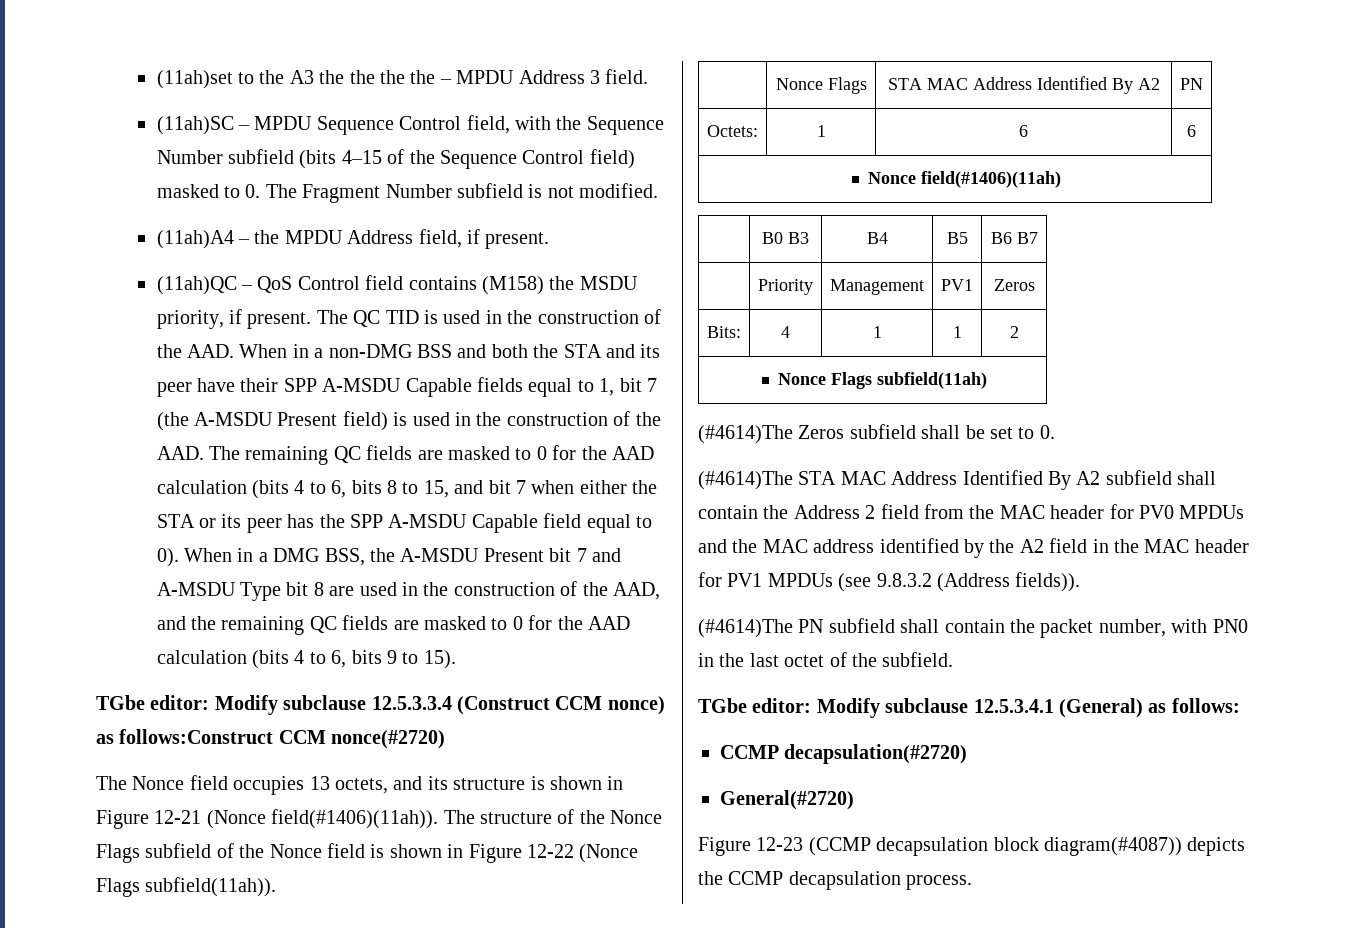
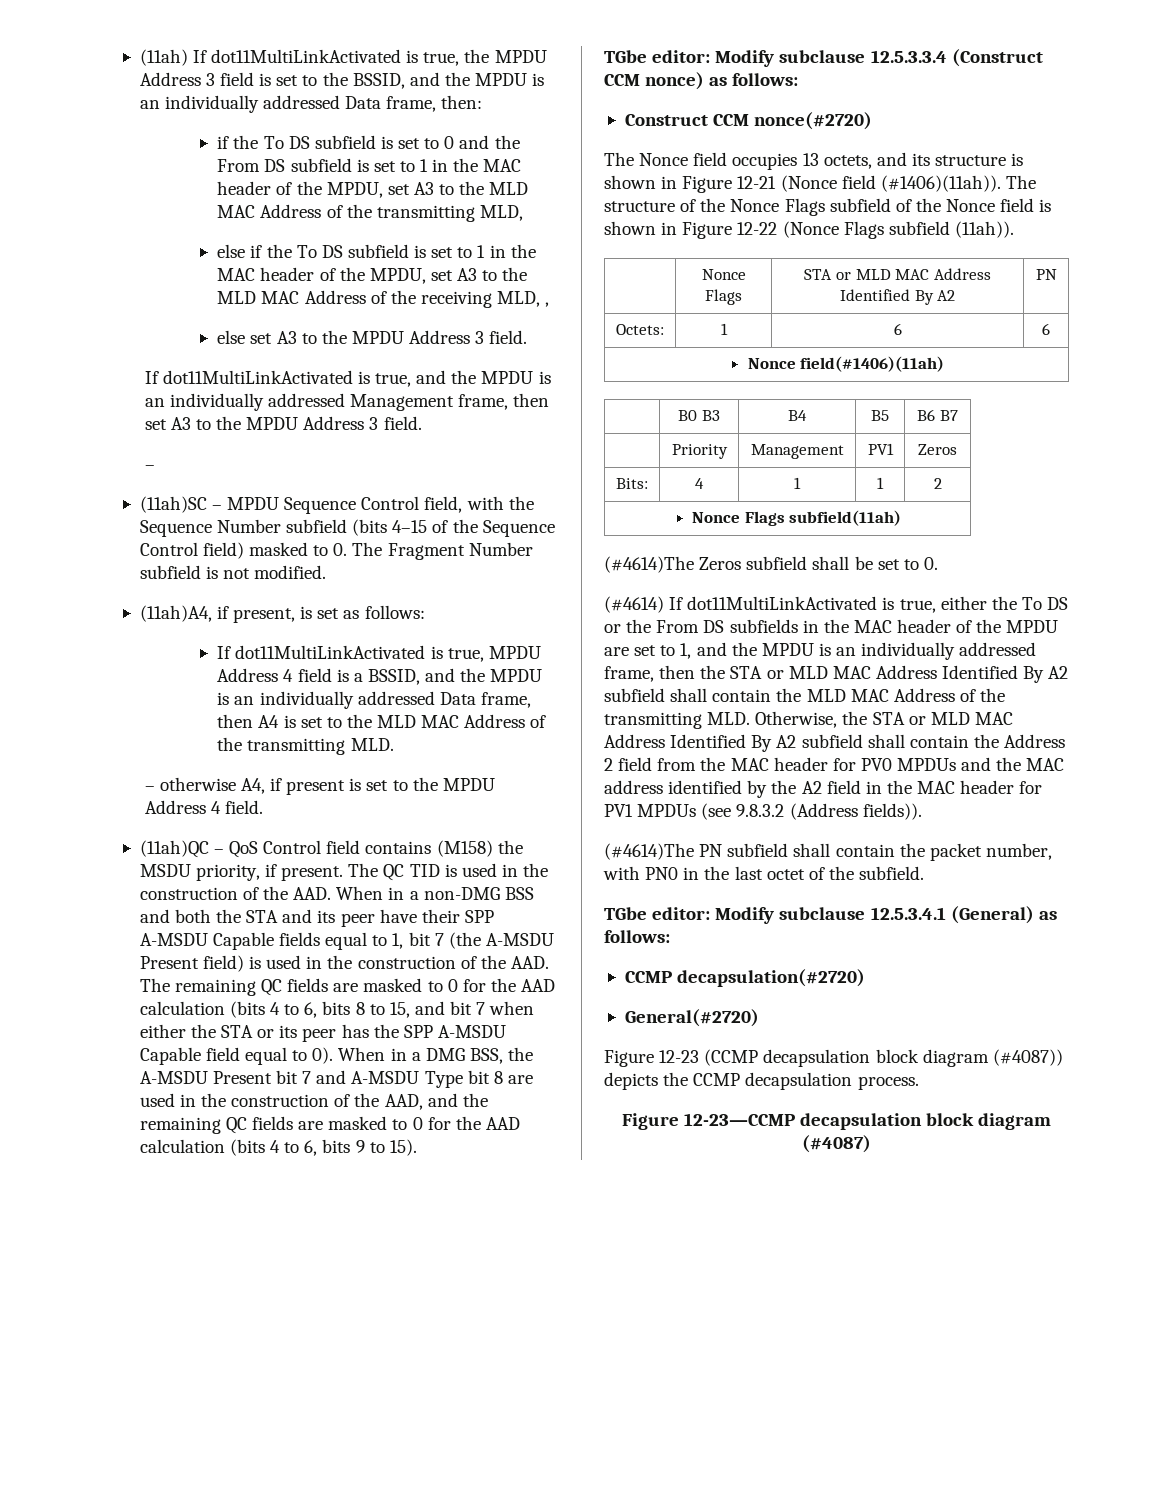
[156,69,649,89] (11ah)set to the A3 the the the the – MPDU Address 3 field. -> [139,49,547,66] [139,72,545,89] [139,95,483,113] [217,135,520,149] [217,158,522,172] [217,181,529,198] [217,204,523,222] [217,244,536,258] [217,267,528,284] [217,290,550,308] [217,330,528,344] [144,370,551,387] [144,393,550,411] [144,416,422,430] [144,465,155,470] (11ah) If dot11MultiLinkActivated is true, the MPDU Address 3 field is set to the BSSID, and the MPDU is an individually addressed Data frame, then: // if the To DS subfield is set to 0 and the From DS subfield is set to 1 in the MAC header of the MPDU, set A3 to the MLD MAC Address of the transmitting MLD, // else if the To DS subfield is set to 1 in the MAC header of the MPDU, set A3 to the MLD MAC Address of the receiving MLD, , // else set A3 to the MPDU Address 3 field. // If dot11MultiLinkActivated is true, and the MPDU is an individually addressed Management frame, then set A3 to the MPDU Address 3 field. // –
[156,229,550,249] (11ah)A4 – the MPDU Address field, if present. -> [139,605,425,623] [217,645,541,662] [217,668,543,685] [217,691,531,709] [217,714,547,728] [217,737,394,755] [144,777,495,795] [144,800,263,814] (11ah)A4, if present, is set as follows: // If dot11MultiLinkActivated is true, MPDU Address 4 field is a BSSID, and the MPDU is an individually addressed Data frame, then A4 is set to the MLD MAC Address of the transmitting MLD. // – otherwise A4, if present is set to the MPDU Address 4 field.
[119,729,274,744] follows:Construct -> [732,73,799,86] [624,114,708,126] follows: // Construct
[271,809,439,829] field(#1406)(11ah)). -> [841,175,1001,192] field (#1406)(11ah)).
[145,877,277,897] subfield(11ah)). -> [888,221,1014,238] subfield (11ah)).
(922, 84) none -> [835,269,891,280] or MLD
[698,471,837,490] (#4614)The STA -> [604,596,1069,613] [604,619,1059,633] [604,642,1037,660] [604,665,1069,683] [604,688,1006,702] [604,711,970,729] (#4614) If dot11MultiLinkActivated is true, either the To DS or the From DS subfields in the MAC header of the MPDU are set to 1, and the MPDU is an individually addressed frame, then the STA or MLD MAC Address Identified By A2 subfield shall contain the MLD MAC Address of the transmitting MLD. Otherwise, the STA or MLD
[1044,837,1182,856] diagram(#4087)) -> [922,1049,1063,1067] diagram (#4087))
(973, 882) none -> [621,1113,1052,1130] [802,1135,871,1153] // Figure 12-23—CCMP decapsulation block diagram (#4087)

